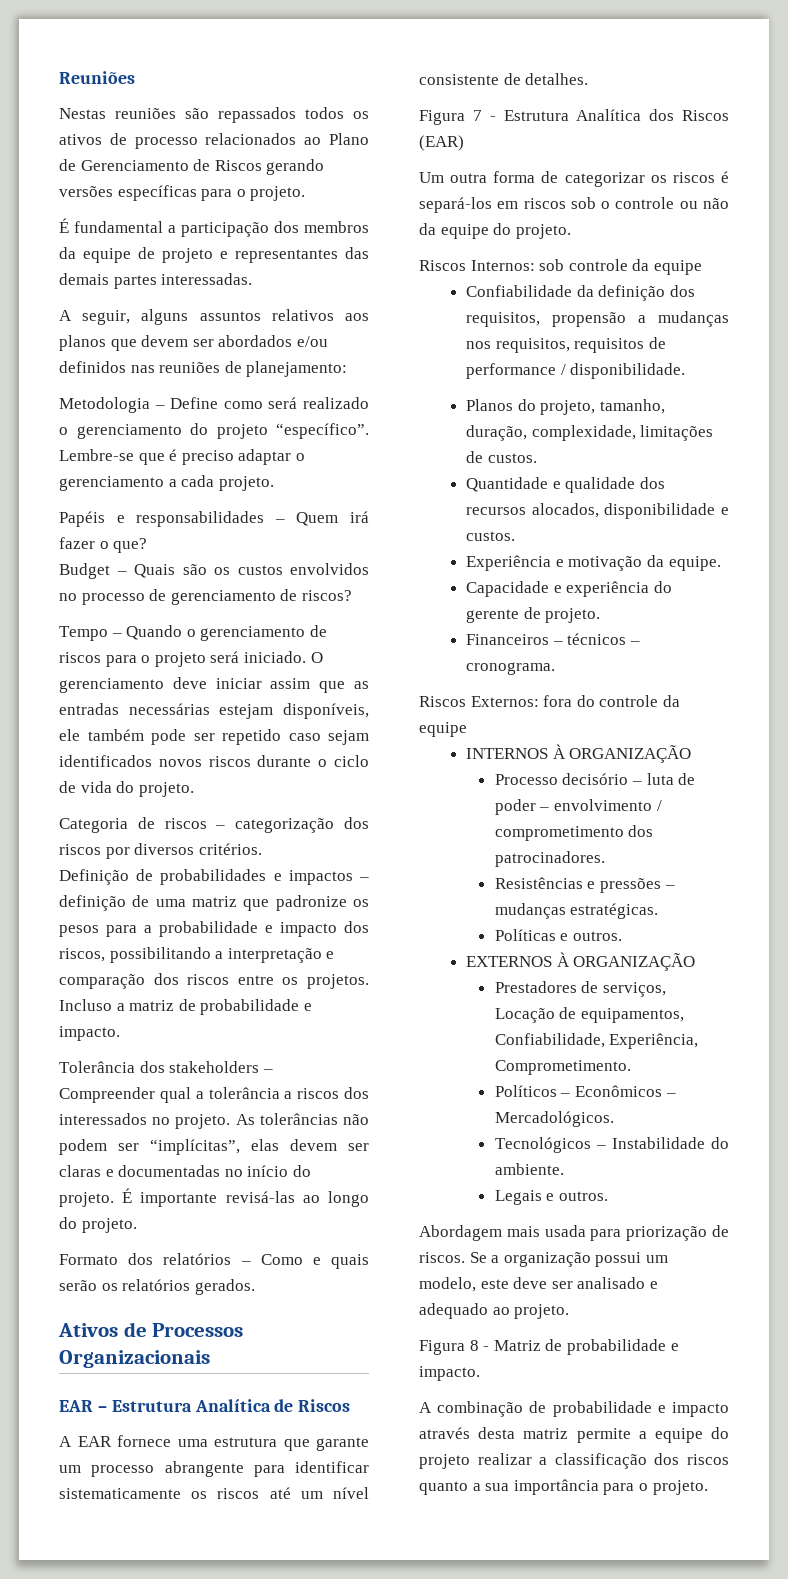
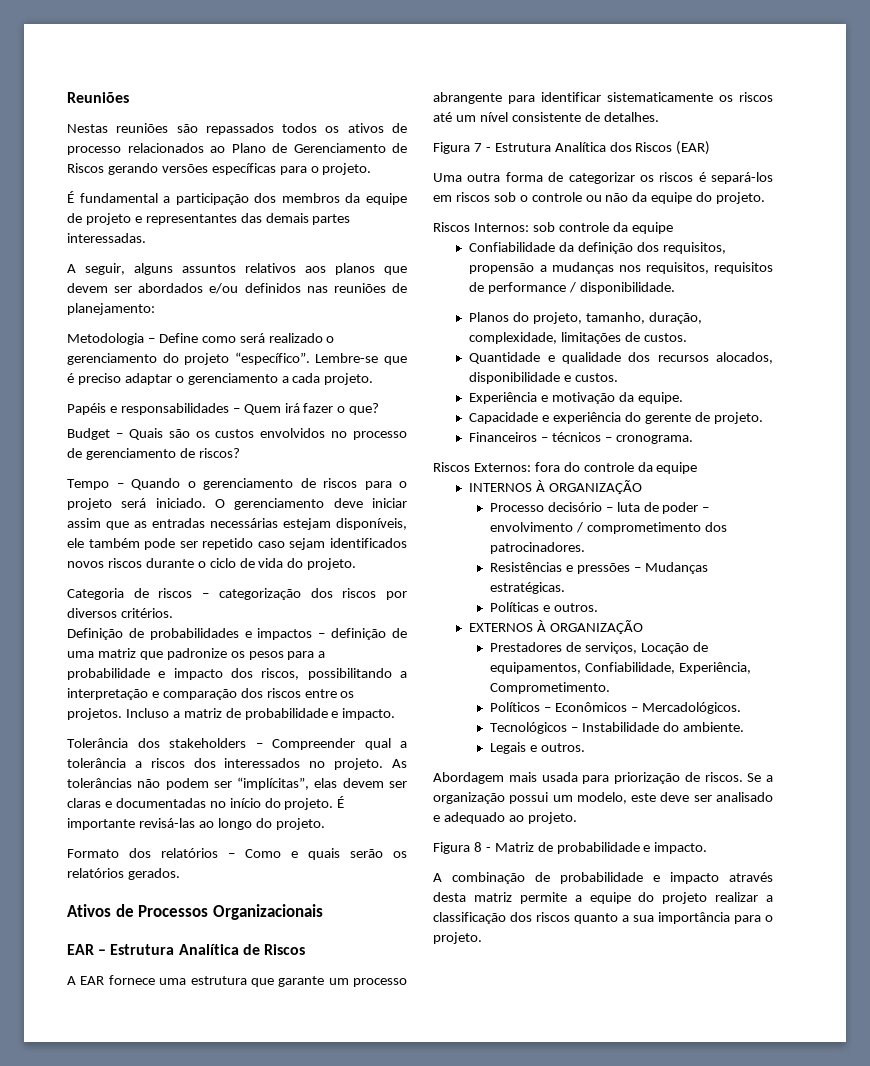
[419,172,444,183] Um -> [433,173,462,182] Uma
[494,903,566,919] mudanças -> [644,562,708,574] Mudanças

